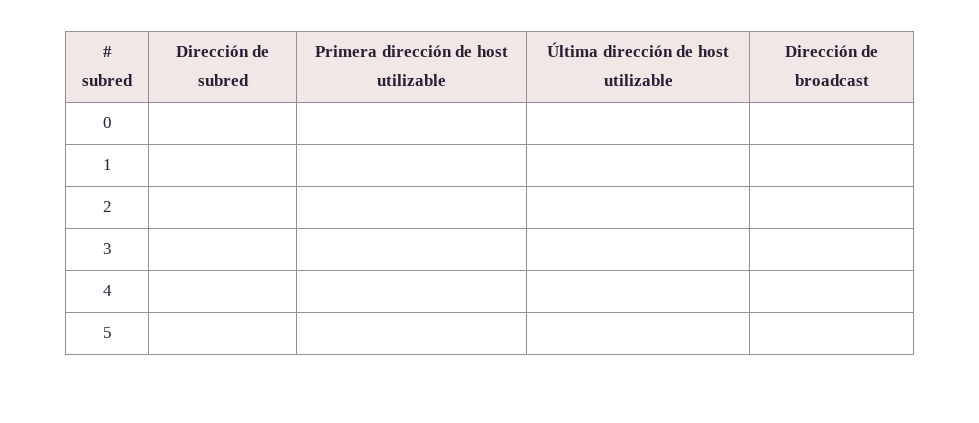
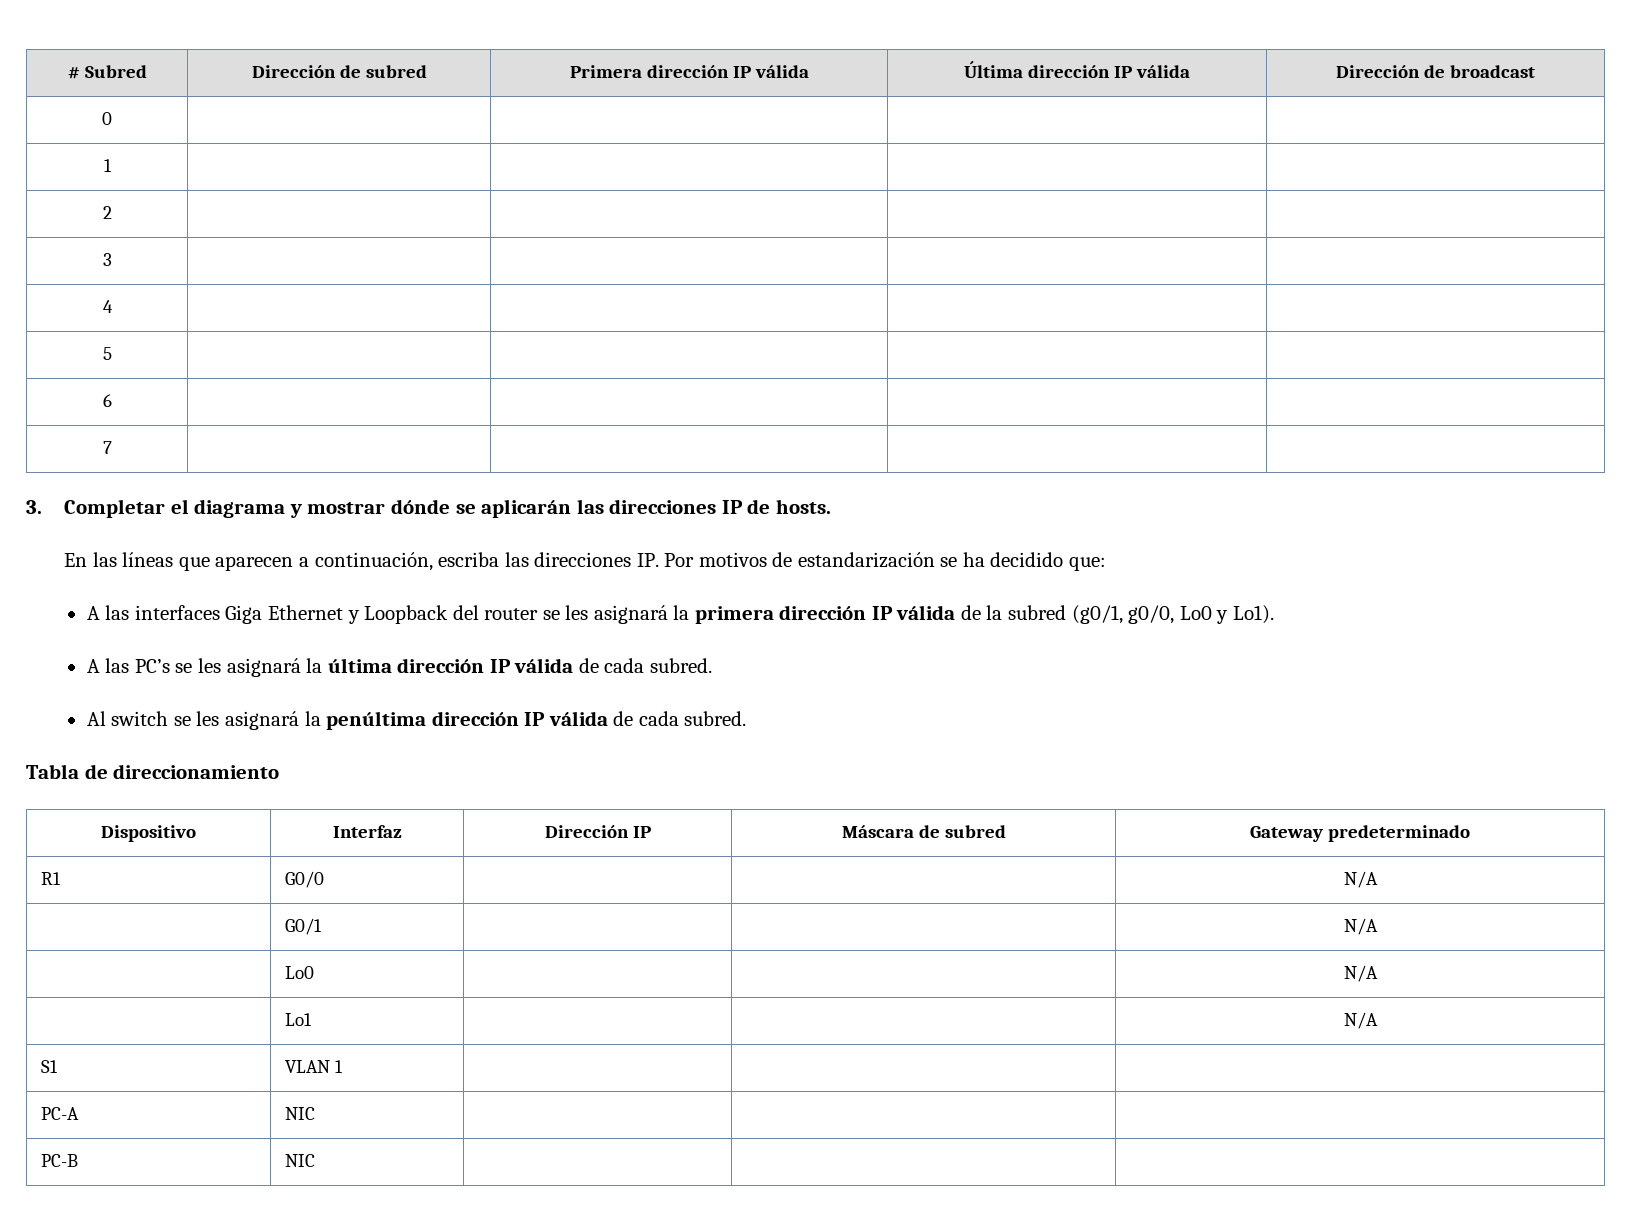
[82,74,133,86] subred -> [84,65,147,78] Subred
[455,45,508,57] [377,74,446,86] de host utilizable -> [732,65,809,78] IP válida
[676,45,729,57] [603,74,673,86] de host utilizable -> [1113,65,1190,78] IP válida
(112, 332) none -> [102,394,112,407] [102,441,112,454] [26,499,831,518] [64,552,1106,571] [86,605,1274,624] [86,658,712,677] [86,711,747,730] [26,764,280,779] [101,825,196,842] [332,825,402,838] [544,825,651,838] [841,825,1006,838] [1250,825,1470,842] [41,872,62,885] [285,871,325,888] [1343,871,1378,888] [285,918,323,935] [1343,918,1378,935] [285,966,315,979] [1343,965,1378,982] [285,1013,313,1026] [1343,1012,1378,1029] [41,1060,59,1073] [285,1060,344,1073] [41,1107,80,1120] [285,1107,316,1120] [41,1154,79,1167] [285,1154,316,1167] // 6 | | | | // 7 | | | | // 3. Completar el diagrama y mostrar dónde se aplicarán las direcciones IP de hosts. // En las líneas que aparecen a continuación, escriba las direcciones IP. Por motivos de estandarización se ha decidido que: // A las interfaces Giga Ethernet y Loopback del router se les asignará la primera dirección IP válida de la subred (g0/1, g0/0, Lo0 y Lo1). // A las PC’s se les asignará la última dirección IP válida de cada subred. // Al switch se les asignará la penúltima dirección IP válida de cada subred. // Tabla de direccionamiento // Dispositivo | Interfaz | Dirección IP | Máscara de subred | Gateway predeterminado // R1 | G0/0 | | | N/A // | G0/1 | | | N/A // | Lo0 | | | N/A // | Lo1 | | | N/A // S1 | VLAN 1 | | | // PC-A | NIC | | | // PC-B | NIC | | |

